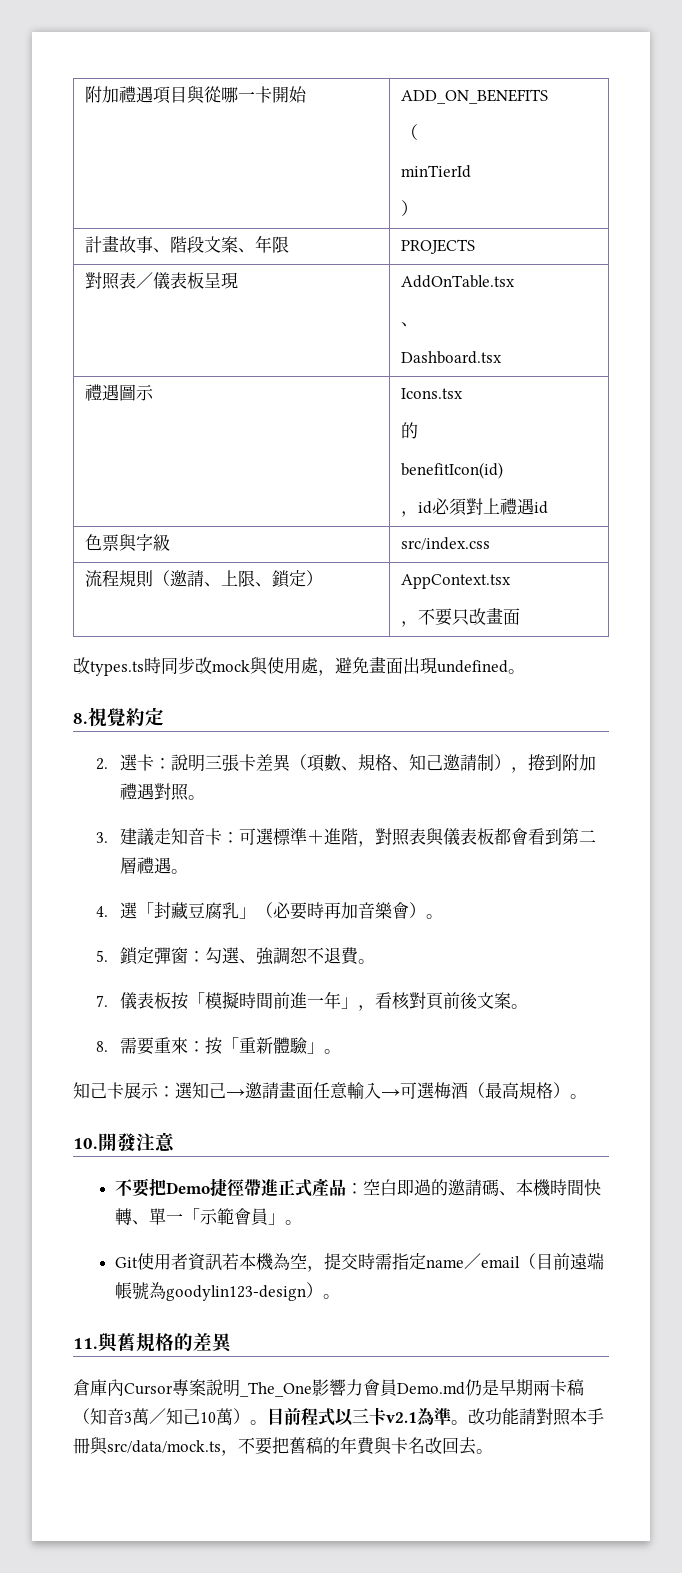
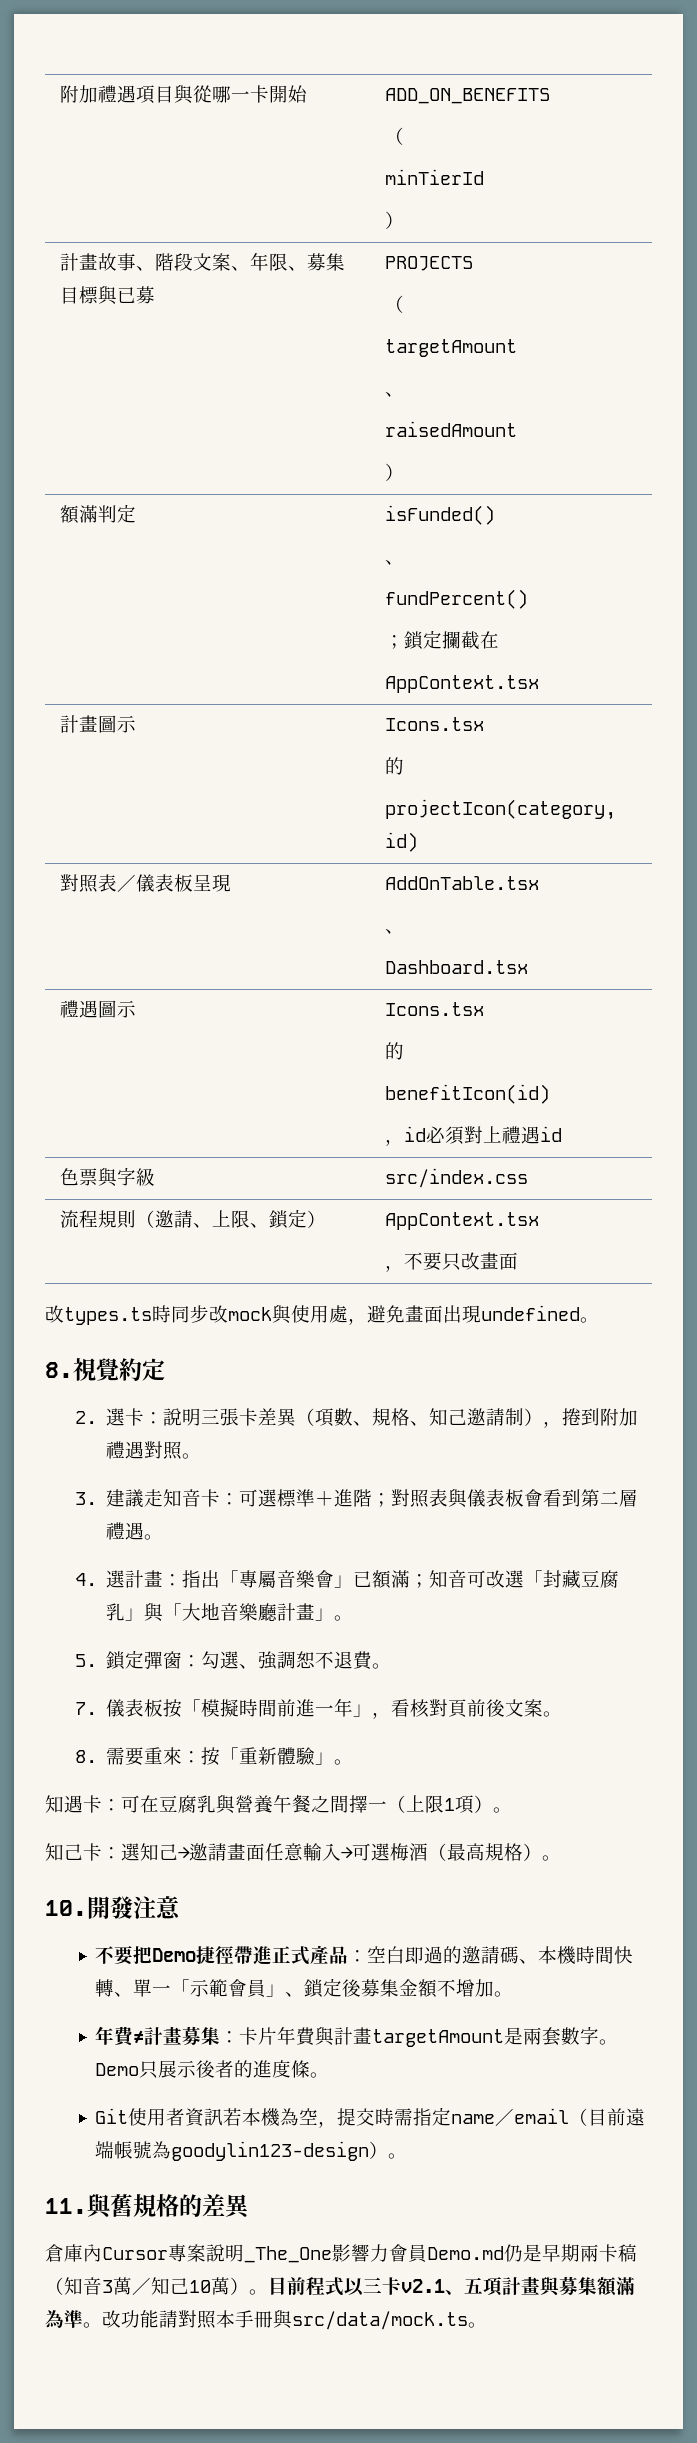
[400,239,475,254] | PROJECTS -> [287,253,345,271] [59,285,155,305] [384,256,473,271] [384,295,404,313] [384,339,517,357] [384,392,404,397] [384,421,517,437] [384,463,404,481] [59,504,136,524] [384,505,495,525] [384,560,404,565] [384,589,528,609] [384,630,499,650] [384,675,539,693] [59,715,136,733] [384,717,484,731] [384,757,404,775] [384,799,616,820] [384,832,418,852] 、募集目標與已募 | PROJECTS // （ // targetAmount // 、 // raisedAmount // ） // 額滿判定 | isFunded() // 、 // fundPercent() // ；鎖定攔截在 // AppContext.tsx // 計畫圖示 | Icons.tsx // 的 // projectIcon(category, id)
[357,841,375,847] ， -> [372,1493,392,1507] ；
[493,828,511,845] 都 -> (525, 1498) none
[136,902,426,920] 「封藏豆腐乳」（必要時再加音樂會） -> [125,1570,620,1589] [106,1602,335,1622] 計畫：指出「專屬音樂會」已額滿；知音可改選「封藏豆腐乳」與「大地音樂廳計畫」
(341, 1051) none -> [45,1794,512,1814] // 知遇卡：可在豆腐乳與營養午餐之間擇一（上限1項）。
[124,1082,159,1099] 展示 -> (102, 1852) none
(286, 1219) none -> [285,1978,514,1998] [95,2026,619,2047] [95,2060,311,2079] 、鎖定後募集金額不增加。 // 年費≠計畫募集：卡片年費與計畫targetAmount是兩套數字。Demo只展示後者的進度條
(417, 1417) none -> [445,2276,635,2297] 、五項計畫與募集額滿
[221,1436,476,1456] ，不要把舊稿的年費與卡名改回去 -> (468, 2320) none

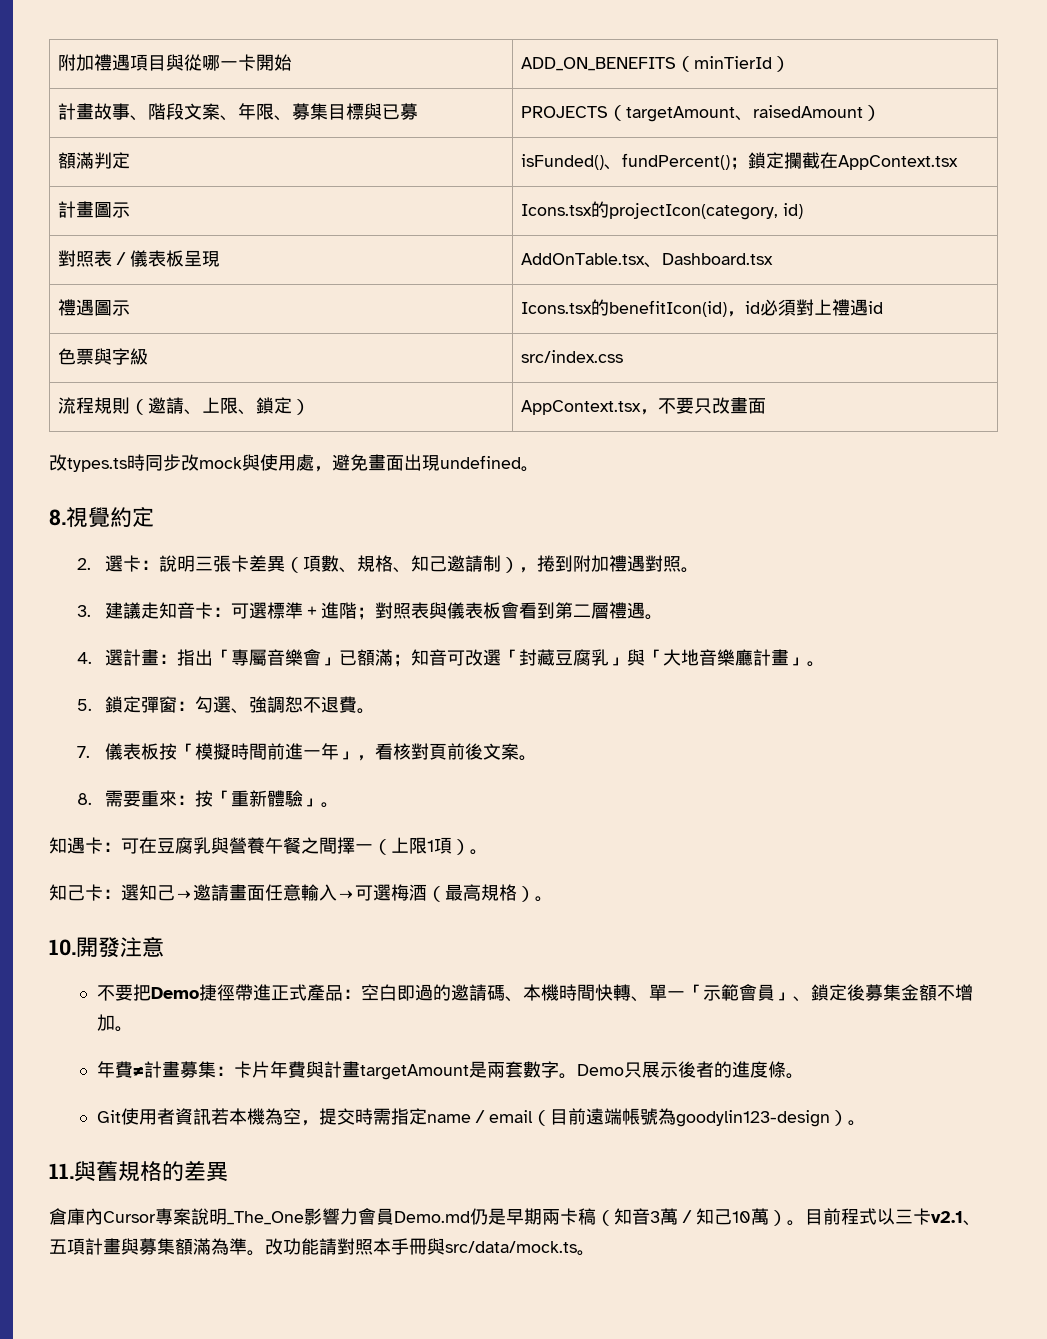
[384,127,404,145] // （ // -> [676,56,695,72] （
(484, 177) // -> (773, 62) none
[384,295,404,313] [384,339,517,357] [384,392,404,397] // （ // targetAmount // 、 // -> [608,105,754,122] （targetAmount、
(517, 429) // -> (864, 111) none
[384,560,404,565] // 、 // -> [604,164,623,170] 、
(528, 599) // -> (731, 161) none
(499, 640) // -> (839, 160) none
[384,757,404,775] // 的 // -> [591,201,610,218] 的
[384,929,404,934] // 、 // -> [644,262,663,268] 、
[384,1042,404,1060] // 的 // -> [591,299,610,316] 的
(550, 1094) // -> (728, 308) none
(539, 1221) // -> (642, 407) none

